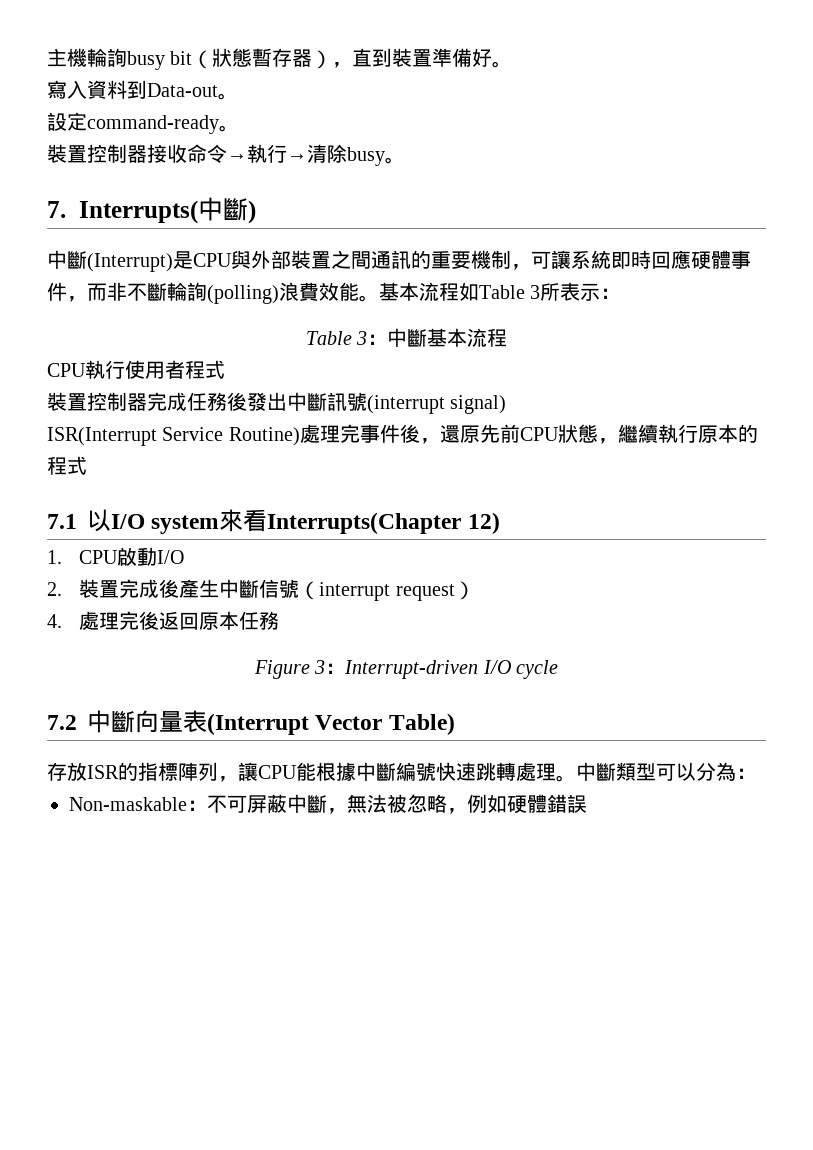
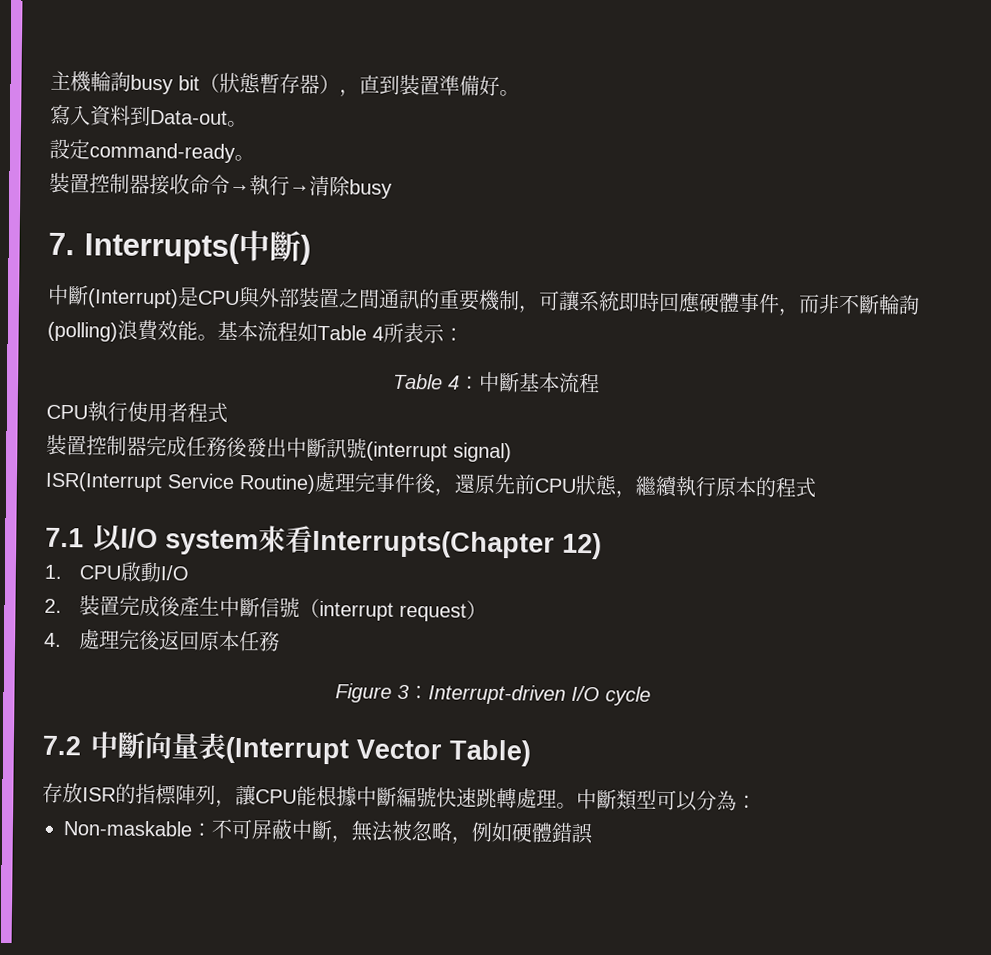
[385,157,405,164] 。 -> (392, 189) none
[530,285,541,299] 3 -> [372,326,384,341] 4
[356,331,368,345] 3 -> [448,375,460,390] 4

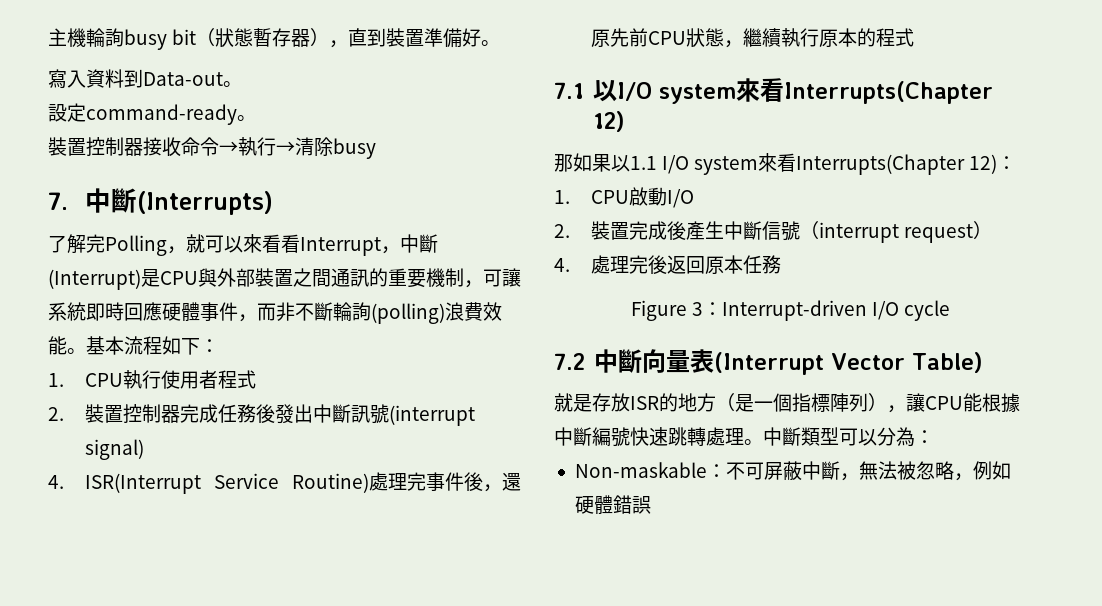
[84,230,311,265] Interrupts(中斷) // -> [85,188,274,215] [48,234,400,256] 中斷(Interrupts) // 了解完Polling，就可以來看看Interrupt，
[317,322,464,344] [393,371,600,394] Table 4所表示： // Table 4：中斷基本流程 // -> [181,338,219,355] [48,373,64,387] 下： // 1.
(228, 412) none -> [48,407,64,421] 2.
(512, 452) none -> [48,475,64,489] 4.
(602, 546) none -> [554,153,1017,175] // 那如果以1.1 I/O system來看Interrupts(Chapter 12)：
(531, 753) none -> [554,393,592,412] 就是
(136, 793) none -> [678,393,792,412] 地方（是一個
(216, 794) none -> [868,393,887,412] ）

